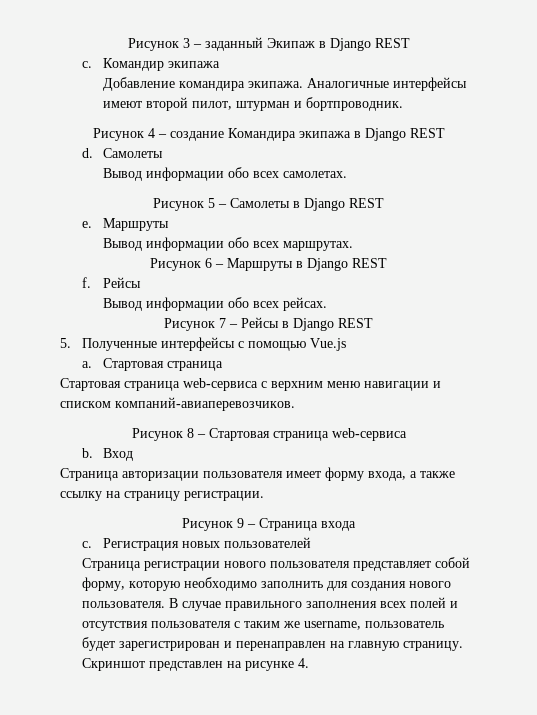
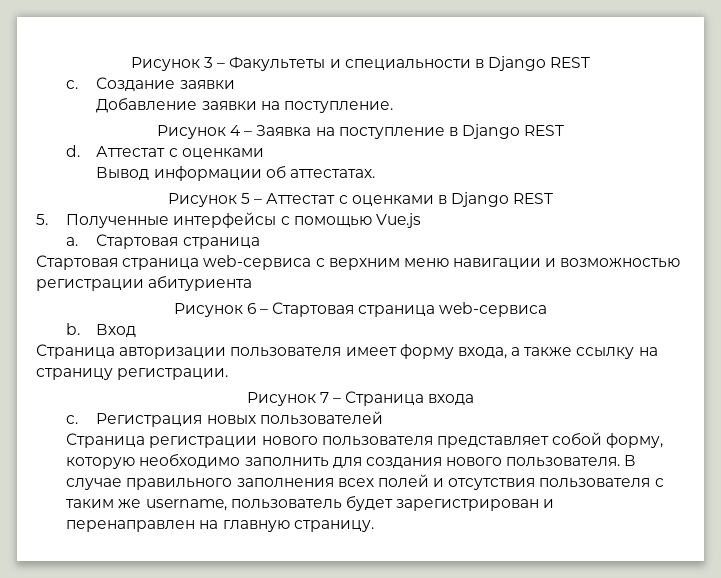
[204,37,315,51] заданный Экипаж -> [229,56,471,71] Факультеты и специальности
[103,58,221,71] Командир экипажа -> [96,77,235,91] Создание заявки
[179,77,468,91] [103,97,404,111] командира экипажа. Аналогичные интерфейсы имеют второй пилот, штурман и бортпроводник. -> [201,101,393,113] заявки на поступление.
[169,128,351,141] создание Командира экипажа -> [256,125,445,139] Заявка на поступление
[103,148,164,158] [103,167,348,181] Самолеты // Вывод информации обо всех самолетах. -> [96,146,264,159] [96,165,375,181] Аттестат с оценками // Вывод информации об аттестатах.
[230,198,384,211] [81,218,170,231] [103,237,354,251] [150,258,387,271] [81,277,142,288] [103,297,328,311] [164,317,279,331] Самолеты в Django REST // e. Маршруты // Вывод информации обо всех маршрутах. // Рисунок 6 – Маршруты в Django REST // f. Рейсы // Вывод информации обо всех рейсах. // Рисунок 7 – Рейсы -> [266,193,434,206] Аттестат с оценками
[60,397,295,411] [131,428,194,441] списком компаний-авиаперевозчиков. // Рисунок 8 -> [560,258,681,268] [36,275,253,291] [173,303,256,317] возможностью регистрации абитуриента // Рисунок 6
[237,518,244,528] 9 -> [319,392,329,403] 7
[81,658,309,671] Скриншот представлен на рисунке 4. -> (374, 526) none

